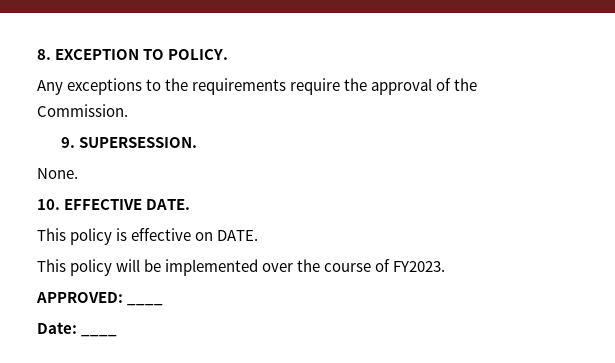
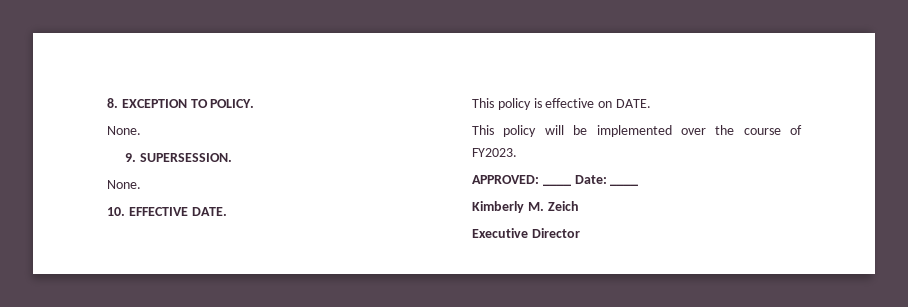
[37,78,478,95] [37,104,128,117] Any exceptions to the requirements require the approval of the Commission. -> [107,126,141,135] None.
(164, 304) // -> (571, 185) none
(118, 335) none -> [472,201,579,213] [472,228,580,238] // Kimberly M. Zeich // Executive Director

